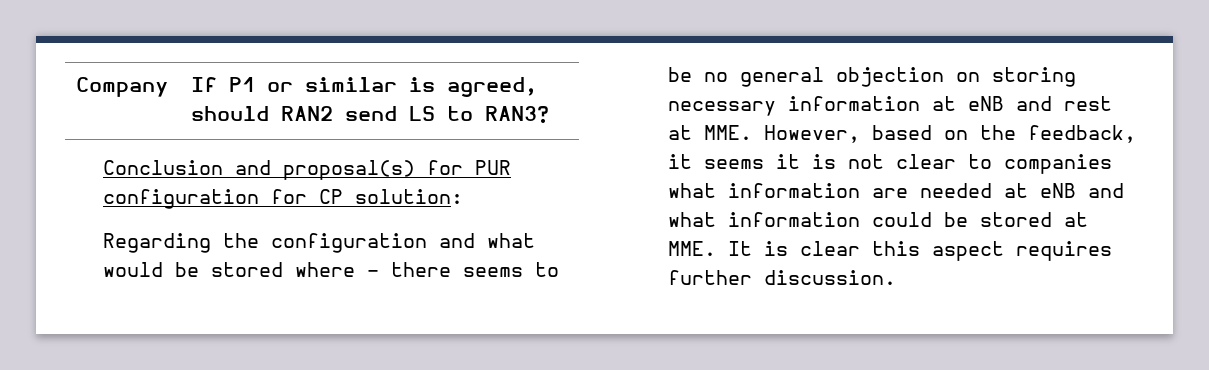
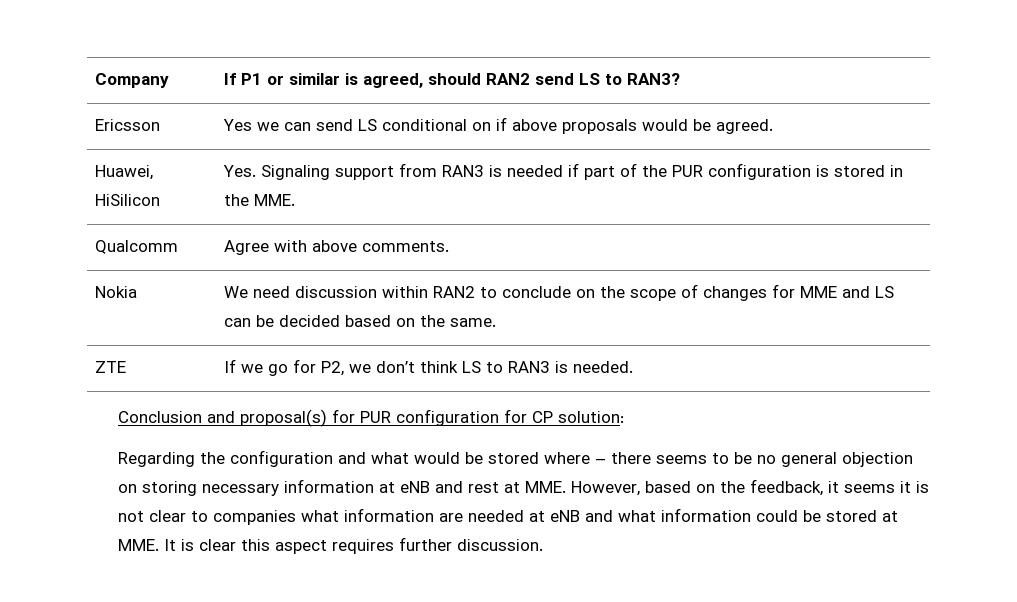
(550, 114) none -> [94,119,160,131] [222,117,773,134] [94,165,153,180] [94,194,160,206] [222,163,903,180] [223,194,295,206] [94,240,178,254] [223,240,449,255] [94,286,137,298] [223,284,894,301] [223,315,496,327] [94,361,126,373] [223,359,633,376] // Ericsson | Yes we can send LS conditional on if above proposals would be agreed. // Huawei, HiSilicon | Yes. Signaling support from RAN3 is needed if part of the PUR configuration is stored in the MME. // Qualcomm | Agree with above comments. // Nokia | We need discussion within RAN2 to conclude on the scope of changes for MME and LS can be decided based on the same. // ZTE | If we go for P2, we don’t think LS to RAN3 is needed.

